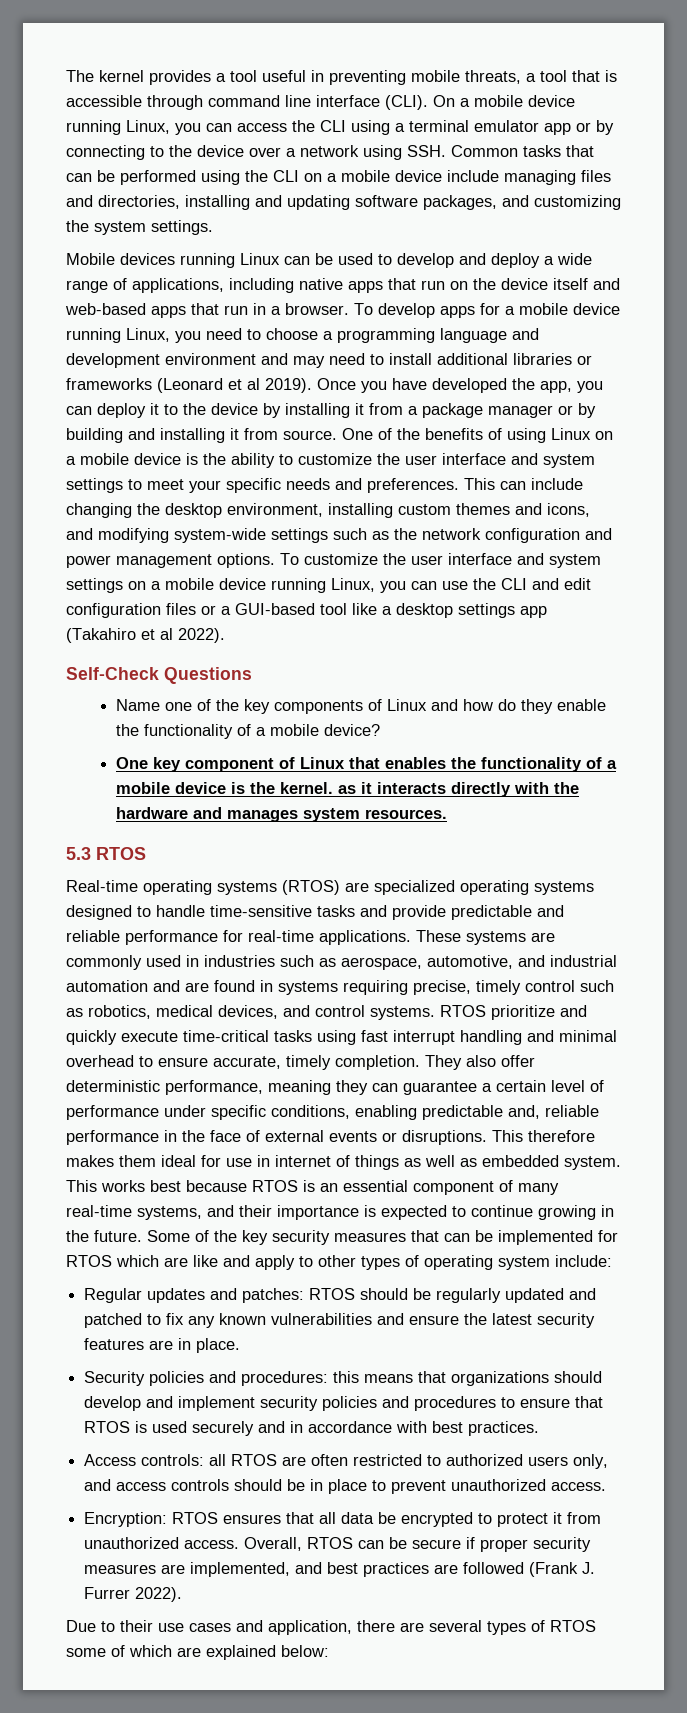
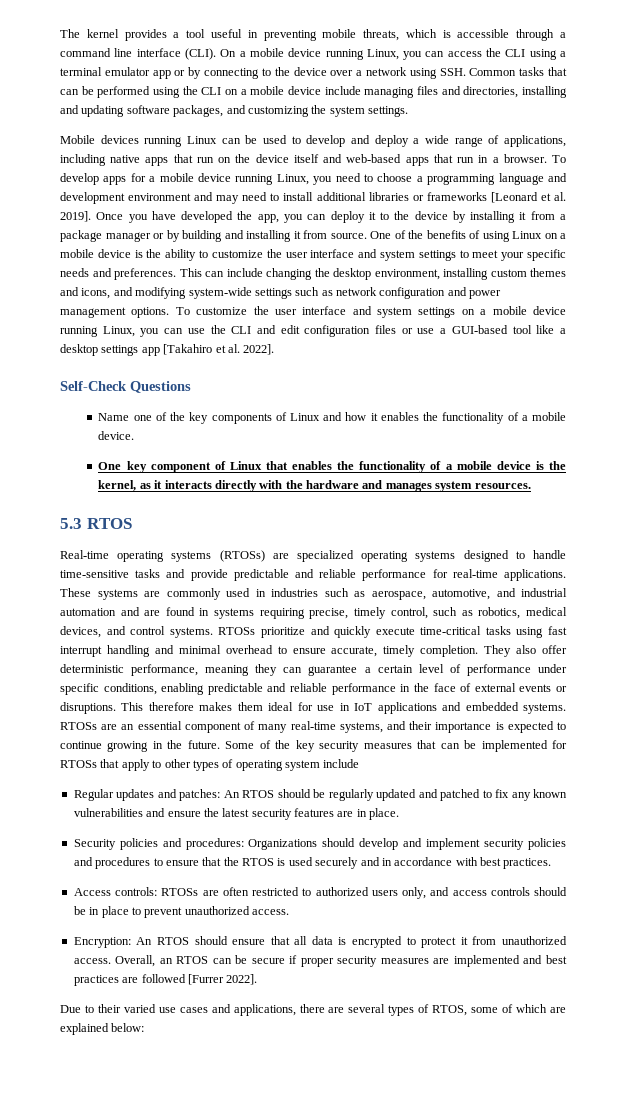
[526,70,600,82] a tool that -> [405,29,437,38] which
(203, 102) none -> [560,32,566,38] a
[157,378,312,393] (Leonard et al 2019). -> [490,192,566,203] [60,211,91,222] [Leonard et al. 2019].
[394,528,417,540] the -> (333, 293) none
(216, 610) none -> [417,328,435,334] use
[66,628,225,643] (Takahiro et al 2022). -> [163,344,275,355] [Takahiro et al. 2022].
[498,699,607,714] [116,724,381,739] do they enable the functionality of a mobile device? -> [370,412,566,424] [98,431,135,440] it enables the functionality of a mobile device.
[280,782,334,794] kernel. -> [98,480,137,491] kernel,
[282,880,340,895] (RTOS) -> [219,550,265,562] (RTOSs)
[525,980,575,992] control -> [390,607,428,619] control,
[440,1005,486,1017] RTOS -> [218,627,256,635] RTOSs
[508,1105,540,1119] and, -> [267,683,287,692] and
[275,1155,621,1170] [66,1180,315,1192] internet of things as well as embedded system. This works best because RTOS is -> [354,702,566,714] [60,722,118,730] IoT applications and embedded systems. RTOSs are
[66,1255,250,1267] RTOS which are like and -> [60,759,120,768] RTOSs that
[555,1255,612,1267] include: -> [323,759,360,768] include
(305, 1295) none -> [223,790,240,798] An
[333,1371,550,1386] this means that organizations -> [248,839,318,850] Organizations
(604, 1402) none -> [223,857,239,866] the
[209,1454,278,1466] all RTOS -> [161,888,199,896] RTOSs
[172,1512,282,1524] RTOS ensures -> [136,936,266,945] An RTOS should ensure
[378,1512,397,1524] be -> [338,937,347,945] is
(303, 1544) none -> [159,958,173,964] an
[190,1562,291,1577] implemented, -> [453,955,520,967] implemented
[529,1562,596,1577] [84,1587,183,1602] (Frank J. Furrer 2022). -> [187,974,258,985] [Furrer 2022].
(153, 1626) none -> [123,1004,156,1013] varied
[268,1620,352,1635] application, -> [233,1004,296,1016] applications,
[550,1620,596,1632] RTOS -> [432,1005,468,1016] RTOS,

